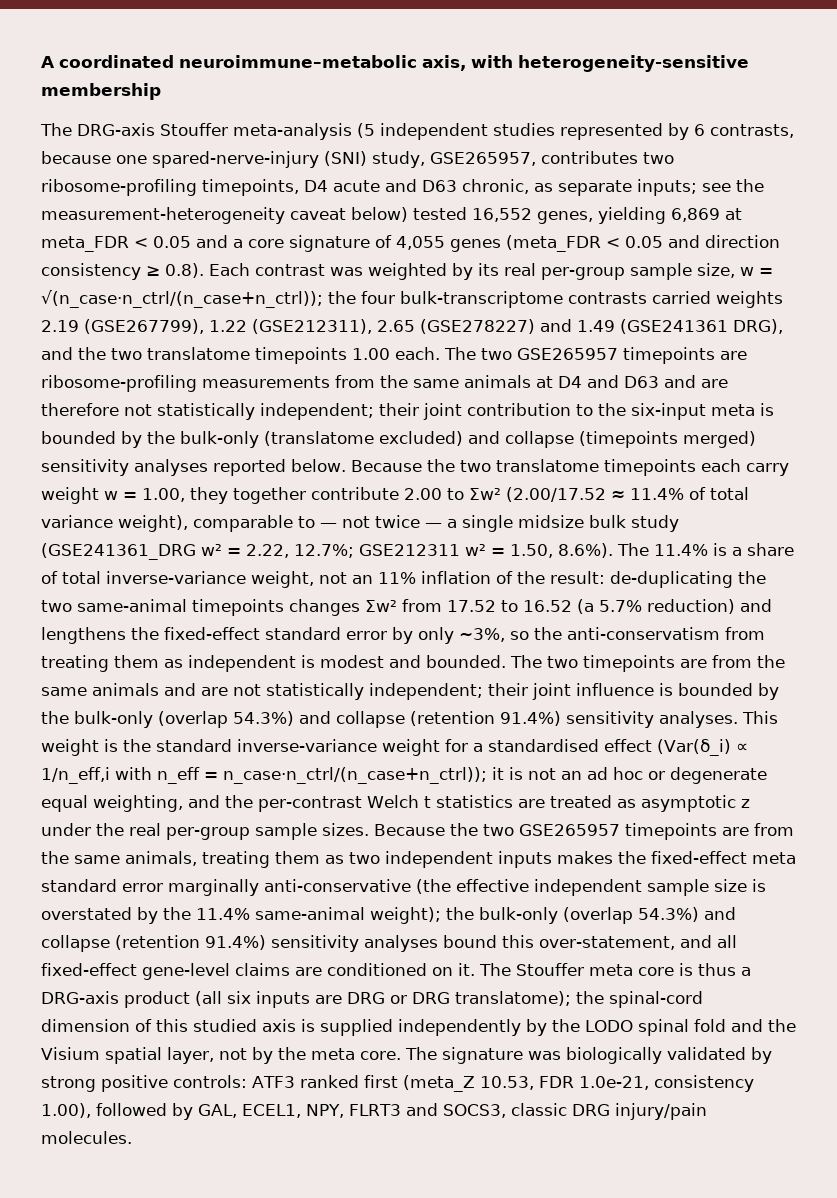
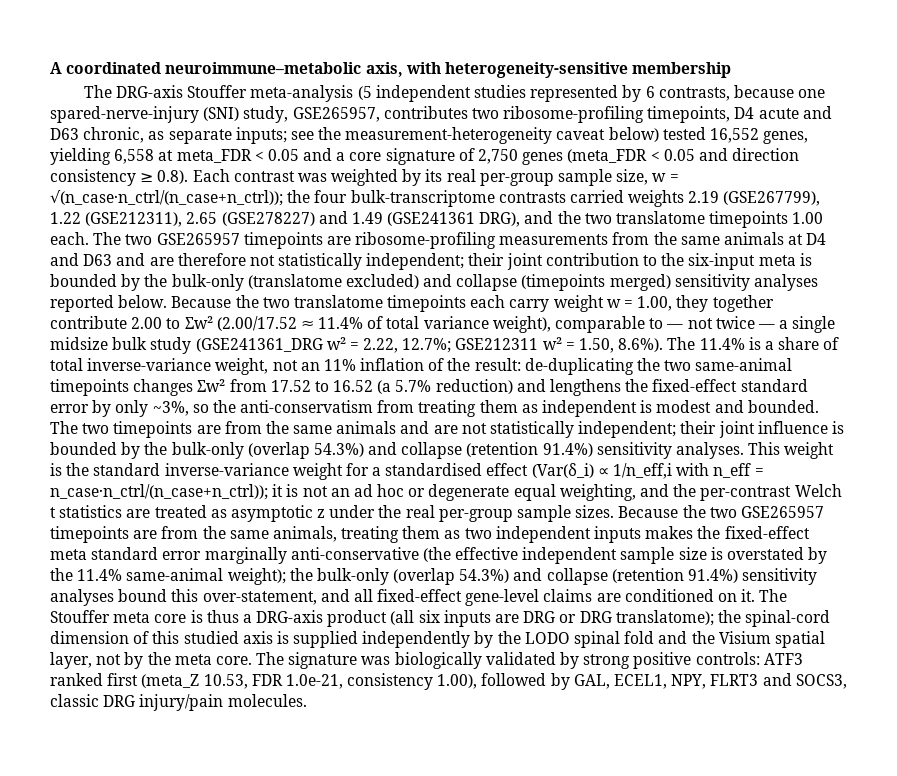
[671,208,720,222] 6,869 -> [114,149,155,164] 6,558
[396,236,445,250] 4,055 -> [478,149,519,164] 2,750

